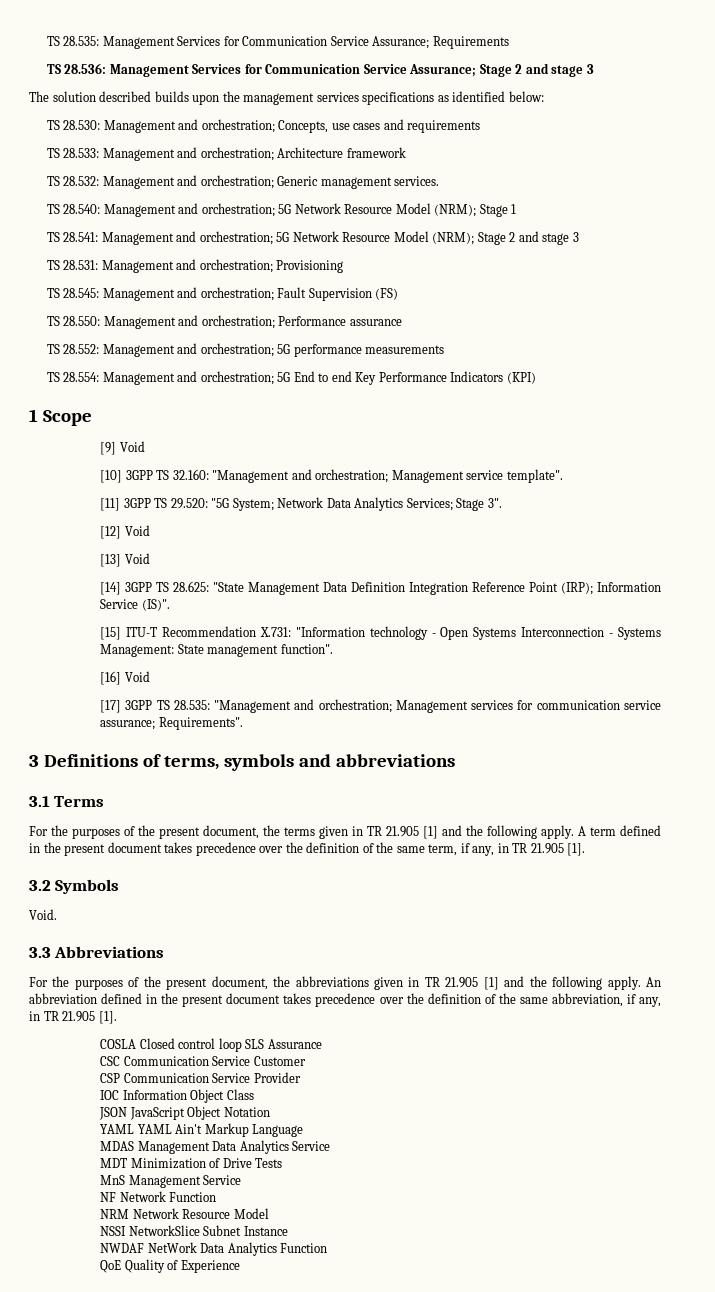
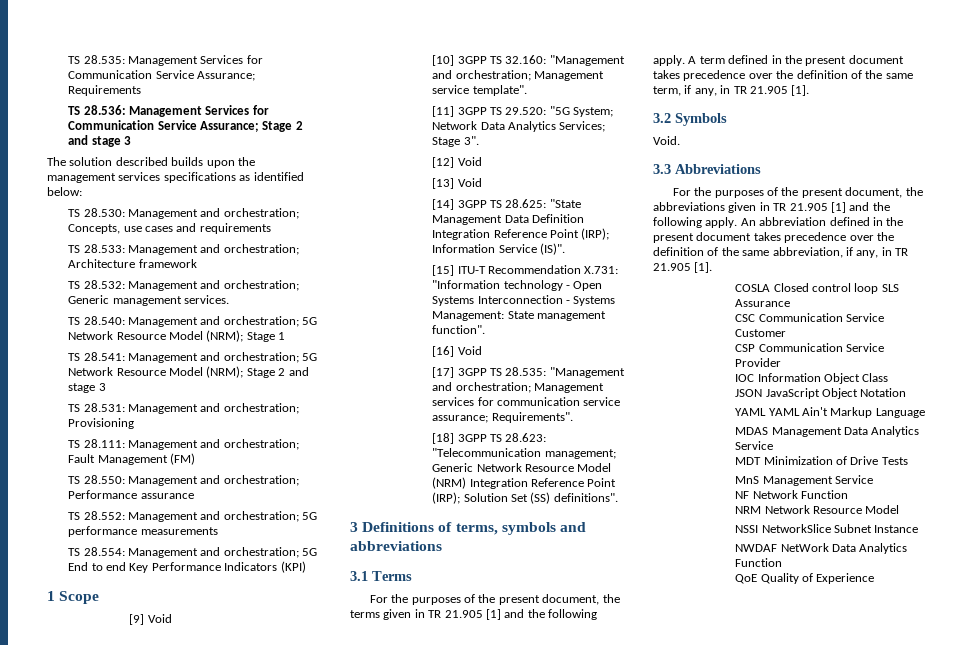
[63,288,100,298] 28.545: -> [83,439,125,448] 28.111:
[308,288,399,301] Supervision (FS) -> [97,453,196,465] Management (FM)
(243, 723) none -> [432,433,547,444] [432,448,616,459] [432,463,612,472] [432,477,617,489] [432,492,618,504] // [18] 3GPP TS 28.623: "Telecommunication management; Generic Network Resource Model (NRM) Integration Reference Point (IRP); Solution Set (SS) definitions".

